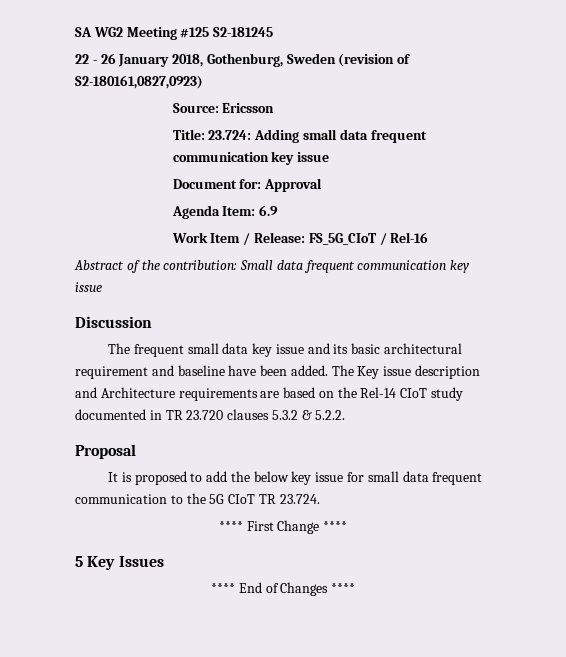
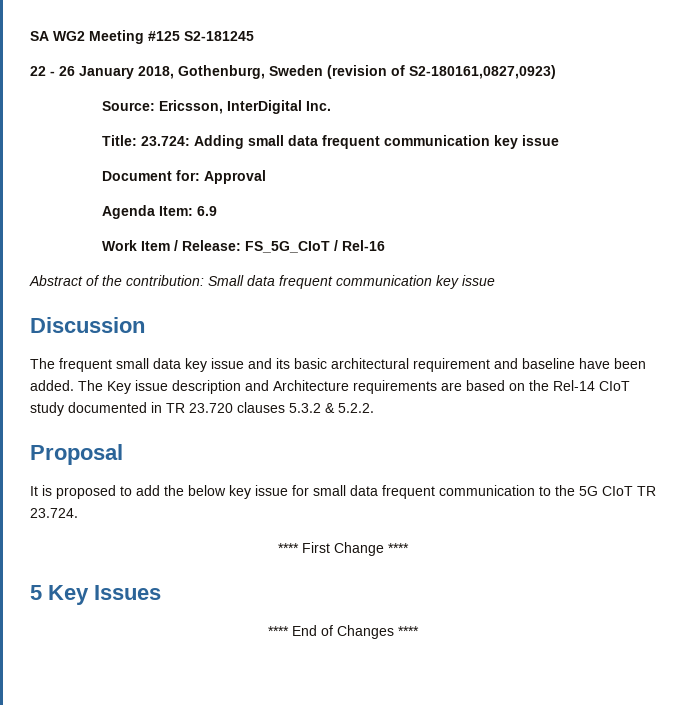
[222,103,275,113] Ericsson -> [158,100,331,114] Ericsson, InterDigital Inc.

